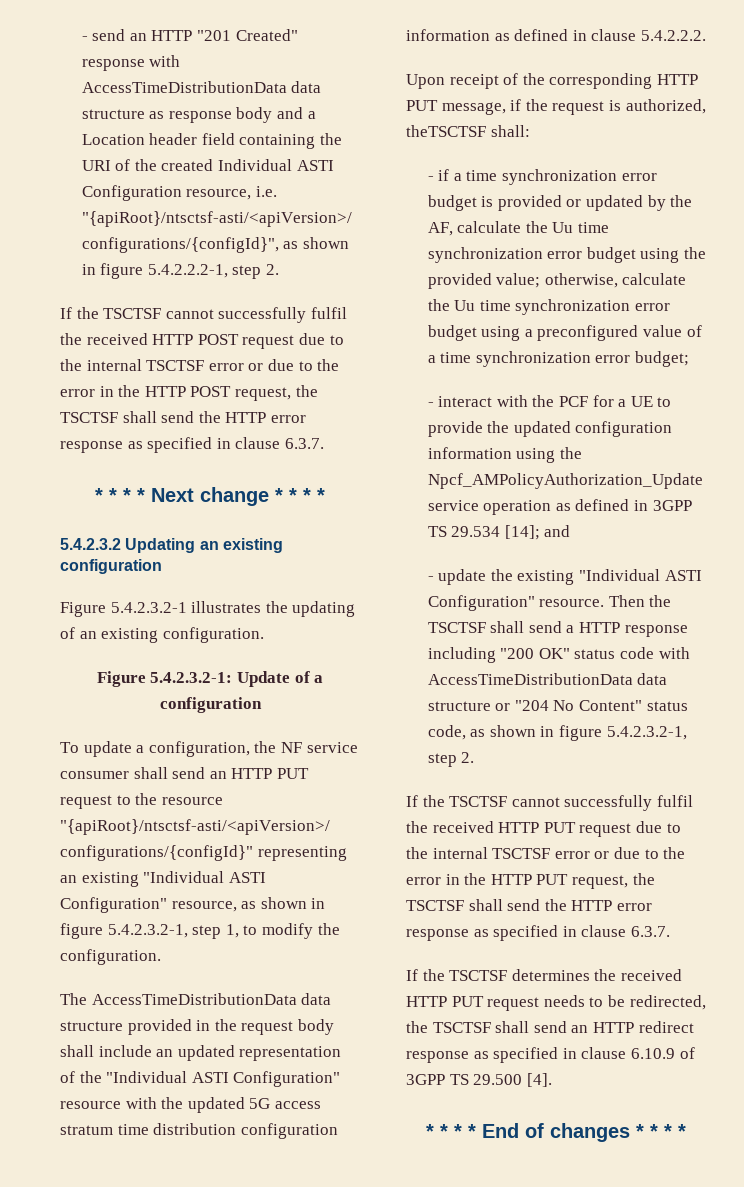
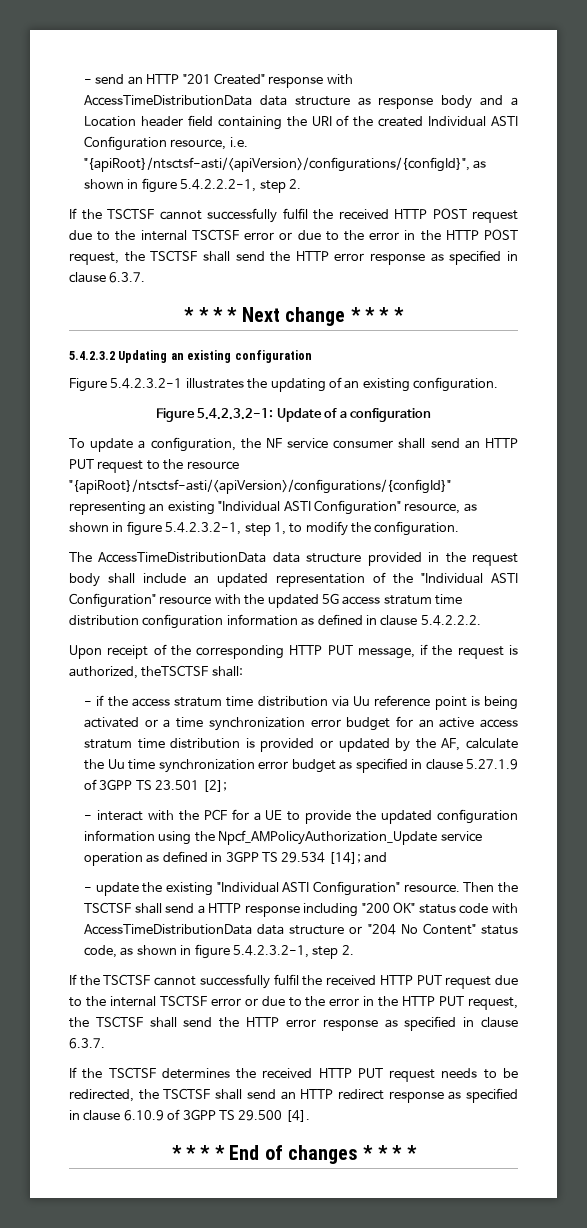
(450, 175) none -> [107,695,519,710] [84,717,158,728] the access stratum time distribution via Uu reference point is being activated or
(477, 203) none -> [395,716,518,728] [84,738,241,749] for an active access stratum time distribution
[640,247,706,263] [427,273,687,289] [427,299,670,315] [427,325,702,341] [427,351,689,367] using the provided value; otherwise, calculate the Uu time synchronization error budget using a preconfigured value of a time synchronization error budget; -> [339,758,518,773] [84,779,227,792] as specified in clause 5.27.1.9 of 3GPP TS 23.501 [2];

